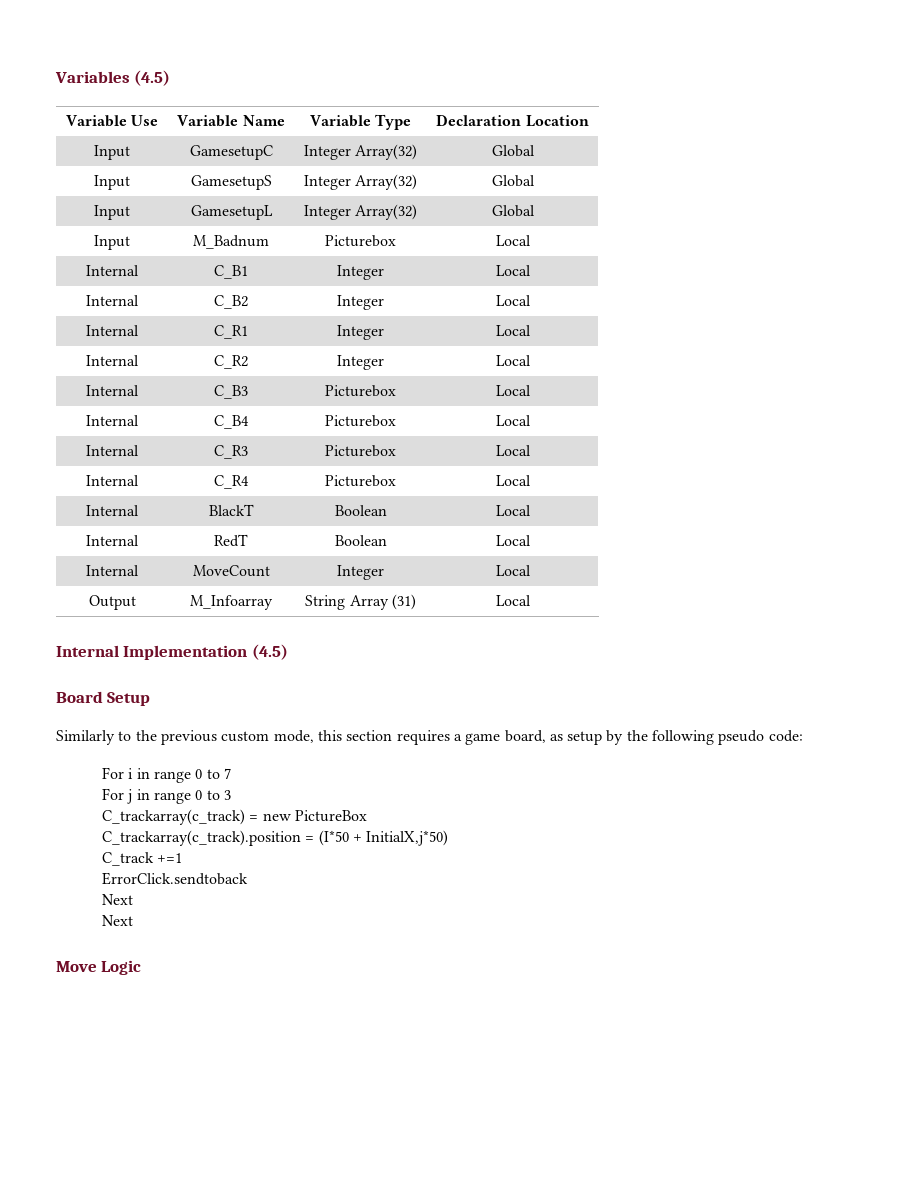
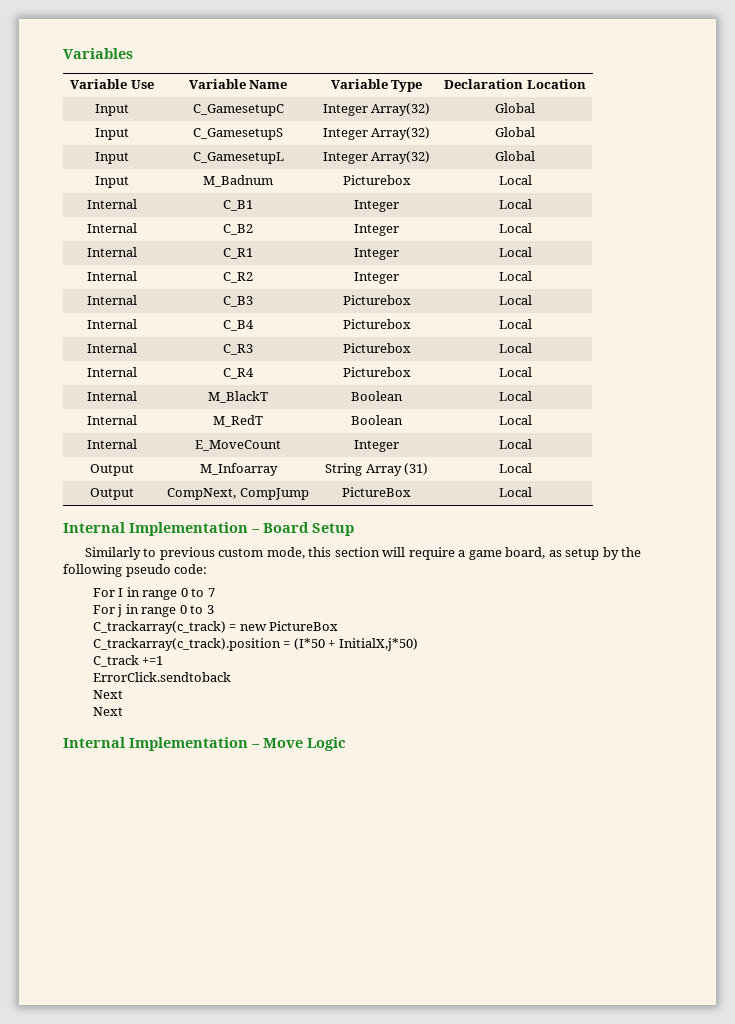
[134,70,171,86] (4.5) -> (133, 53) none
[189,145,273,160] [303,144,418,160] [491,145,535,157] [94,175,130,190] [190,175,272,190] [303,174,418,190] [491,175,535,187] [94,205,130,220] [190,205,273,220] GamesetupC | Integer Array(32) | Global // Input | GamesetupS | Integer Array(32) | Global // Input | GamesetupL -> [192,104,284,116] [322,103,431,116] [495,103,535,113] [95,128,129,140] [193,128,283,140] [322,127,431,140] [495,127,535,137] [95,152,129,164] [192,152,284,164] C_GamesetupC | Integer Array(32) | Global // Input | C_GamesetupS | Integer Array(32) | Global // Input | C_GamesetupL
[208,504,254,516] [334,505,387,516] [495,505,531,516] [86,535,139,546] [214,534,248,547] [334,535,387,546] [495,535,531,546] [86,565,139,576] [192,565,270,577] BlackT | Boolean | Local // Internal | RedT | Boolean | Local // Internal | MoveCount -> [208,391,268,403] [351,391,403,401] [498,391,532,401] [87,415,137,425] [213,415,263,427] [351,415,403,425] [498,415,532,425] [87,439,137,449] [195,440,281,451] M_BlackT | Boolean | Local // Internal | M_RedT | Boolean | Local // Internal | E_MoveCount
[56,644,288,660] // Internal Implementation (4.5) // -> [90,488,134,500] [167,488,309,500] [342,487,411,497] [498,487,532,497] [63,522,260,536] // Output | CompNext, CompJump | PictureBox | Local // Internal Implementation –
[135,730,157,741] the -> (157, 552) none
[396,730,450,745] requires -> [382,547,455,560] will require
[128,768,134,779] i -> [118,588,124,597] I
(133, 920) none -> [63,737,260,751] Internal Implementation –

